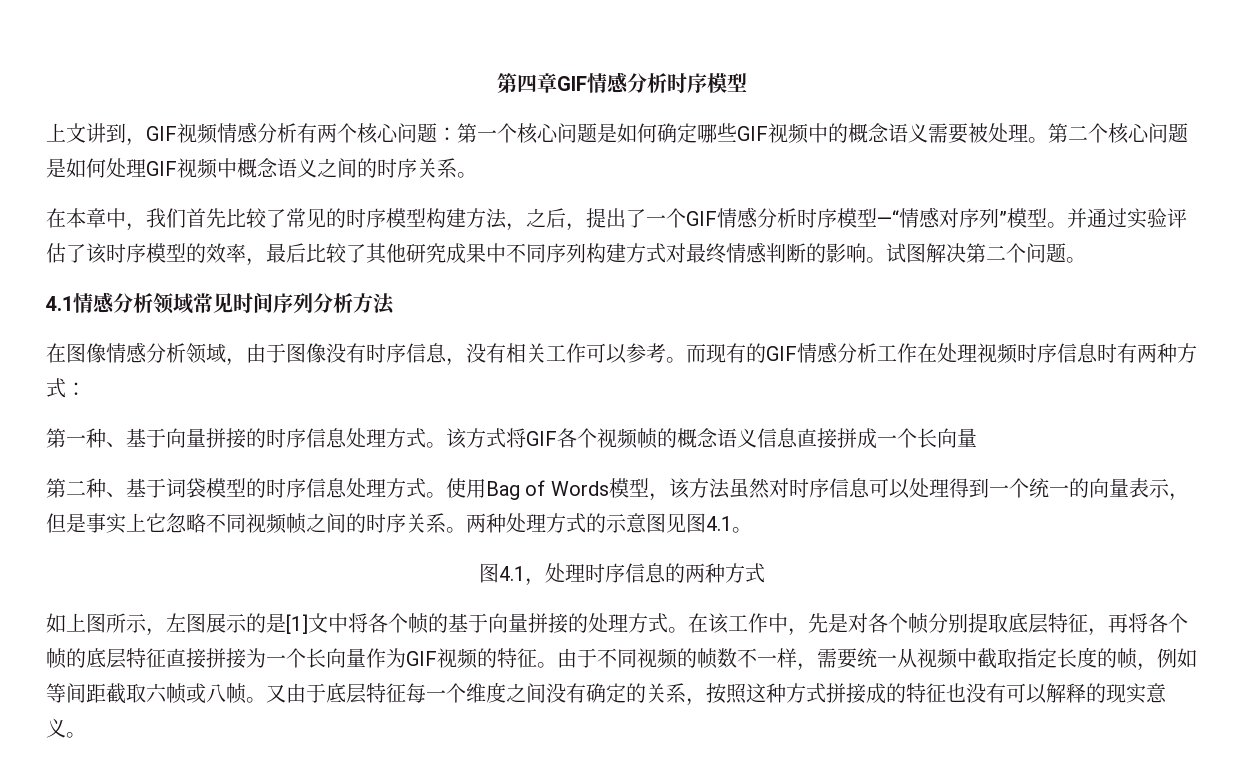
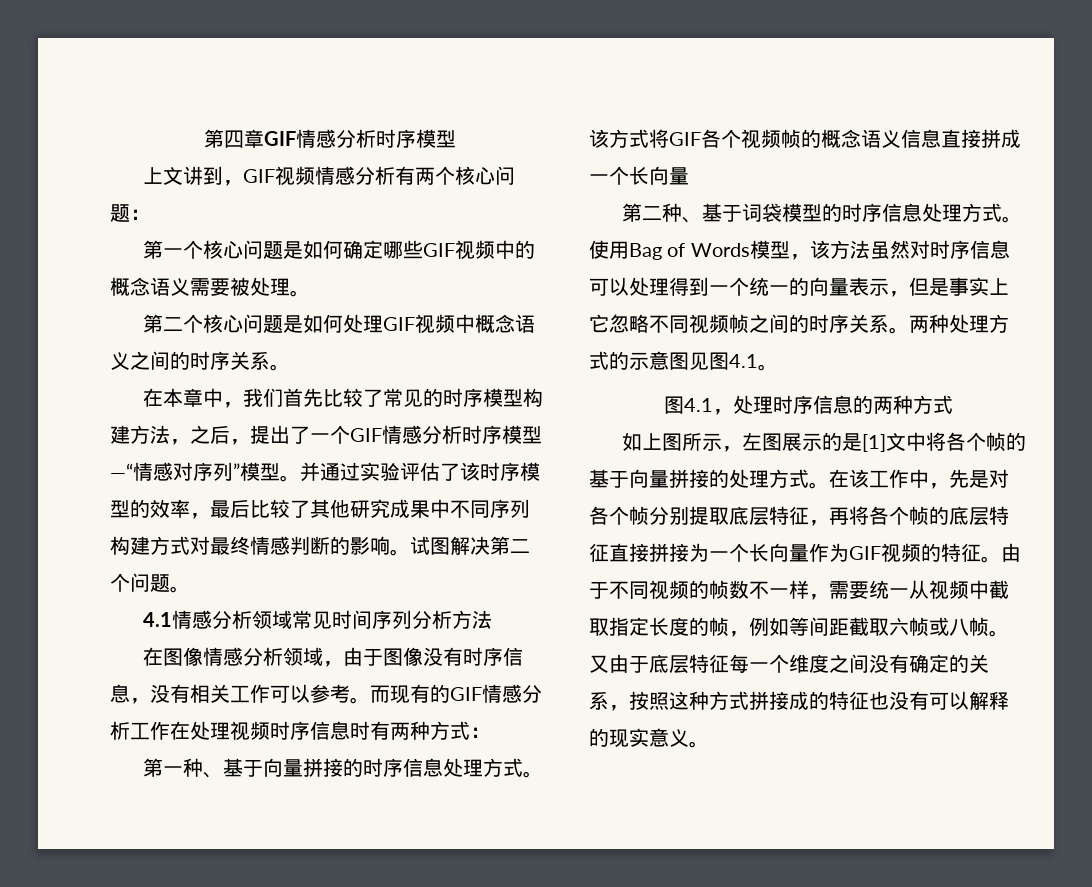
(457, 134) none -> (150, 214) //
(1048, 140) none -> (310, 293) //

